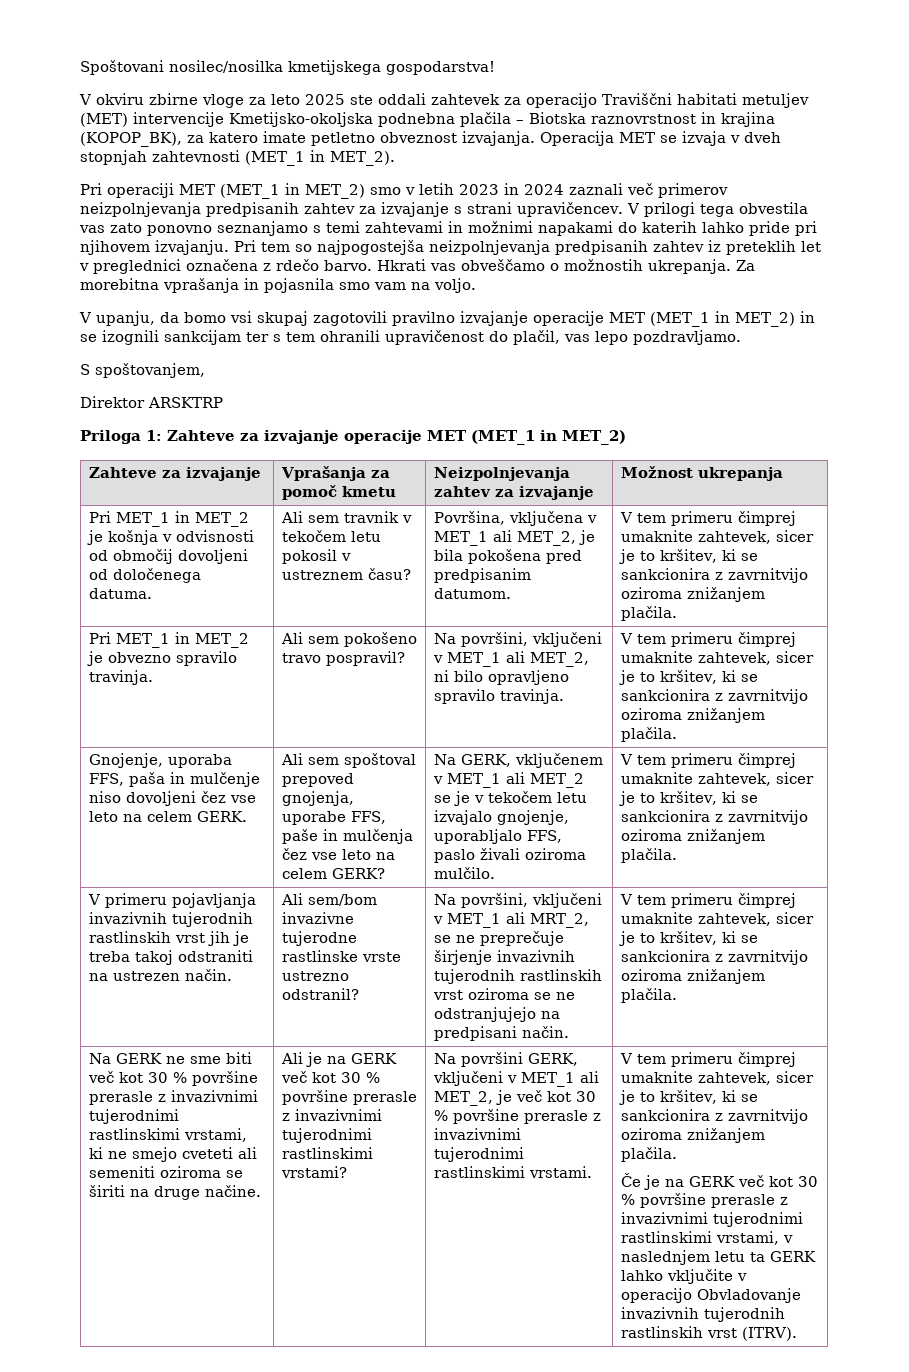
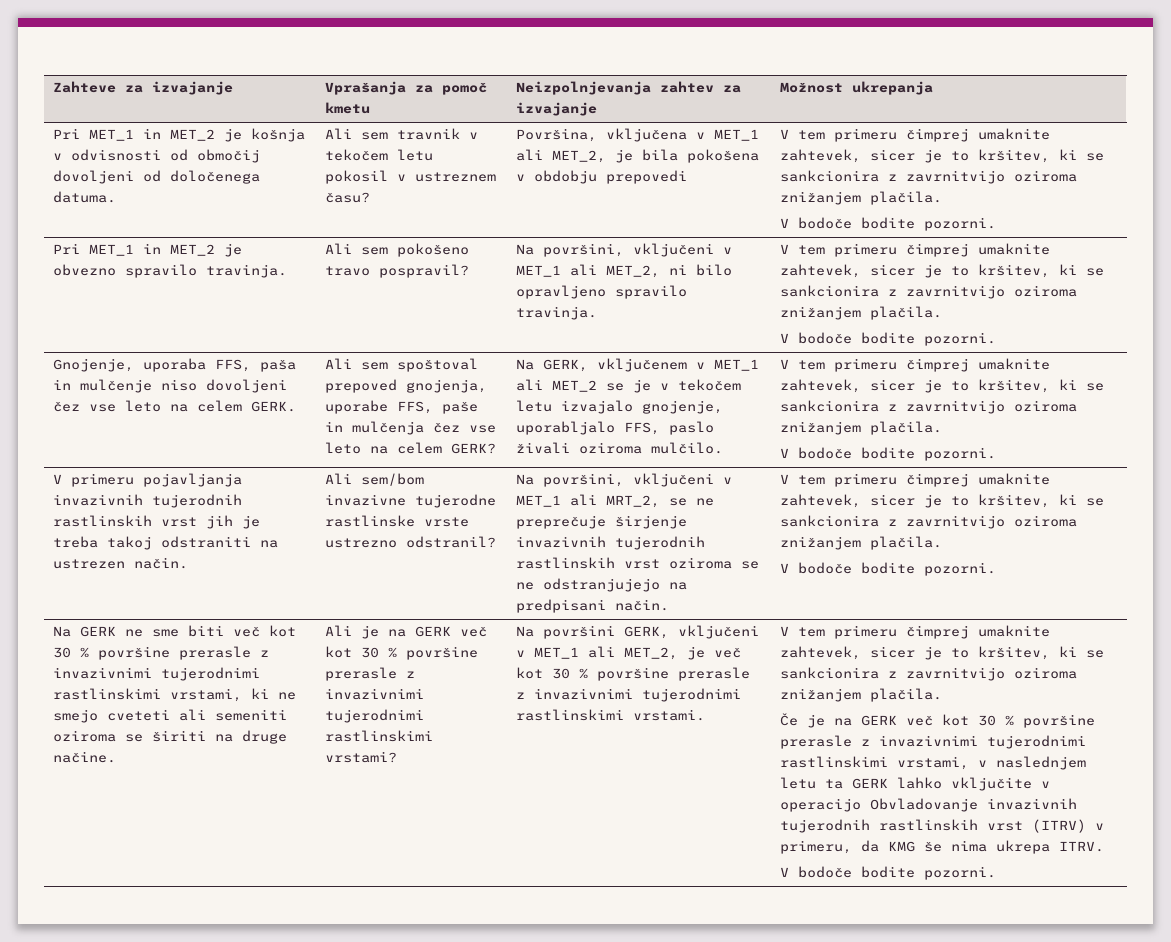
[80,60,495,75] [79,93,809,108] [80,112,775,127] [80,131,781,147] [80,150,395,166] [80,183,728,199] [80,202,808,217] [79,221,817,236] [80,240,821,255] [79,259,755,274] [80,278,476,293] [79,311,815,327] [80,330,741,345] [80,363,205,378] [80,396,223,408] [80,430,626,445] Spoštovani nosilec/nosilka kmetijskega gospodarstva! // V okviru zbirne vloge za leto 2025 ste oddali zahtevek za operacijo Traviščni habitati metuljev (MET) intervencije Kmetijsko-okoljska podnebna plačila – Biotska raznovrstnost in krajina (KOPOP_BK), za katero imate petletno obveznost izvajanja. Operacija MET se izvaja v dveh stopnjah zahtevnosti (MET_1 in MET_2). // Pri operaciji MET (MET_1 in MET_2) smo v letih 2023 in 2024 zaznali več primerov neizpolnjevanja predpisanih zahtev za izvajanje s strani upravičencev. V prilogi tega obvestila vas zato ponovno seznanjamo s temi zahtevami in možnimi napakami do katerih lahko pride pri njihovem izvajanju. Pri tem so najpogostejša neizpolnjevanja predpisanih zahtev iz preteklih let v preglednici označena z rdečo barvo. Hkrati vas obveščamo o možnostih ukrepanja. Za morebitna vprašanja in pojasnila smo vam na voljo. // V upanju, da bomo vsi skupaj zagotovili pravilno izvajanje operacije MET (MET_1 in MET_2) in se izognili sankcijam ter s tem ohranili upravičenost do plačil, vas lepo pozdravljamo. // S spoštovanjem, // Direktor ARSKTRP // Priloga 1: Zahteve za izvajanje operacije MET (MET_1 in MET_2) // -> (52, 87) none
[545,550,582,564] [433,568,531,583] [433,588,511,599] pred predpisanim datumom. -> [515,170,687,184] v obdobju prepovedi
(677, 613) none -> [779,217,996,231] // V bodoče bodite pozorni.
(677, 734) none -> [779,332,996,346] // V bodoče bodite pozorni.
(677, 855) none -> [779,447,996,461] // V bodoče bodite pozorni.
(677, 995) none -> [779,562,996,576] // V bodoče bodite pozorni.
[741,1327,797,1341] (ITRV). -> [1031,819,1104,833] [779,840,1104,854] [779,866,996,880] (ITRV) v primeru, da KMG še nima ukrepa ITRV. // V bodoče bodite pozorni.

